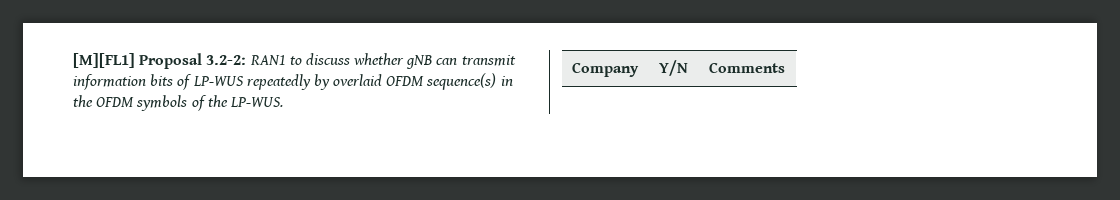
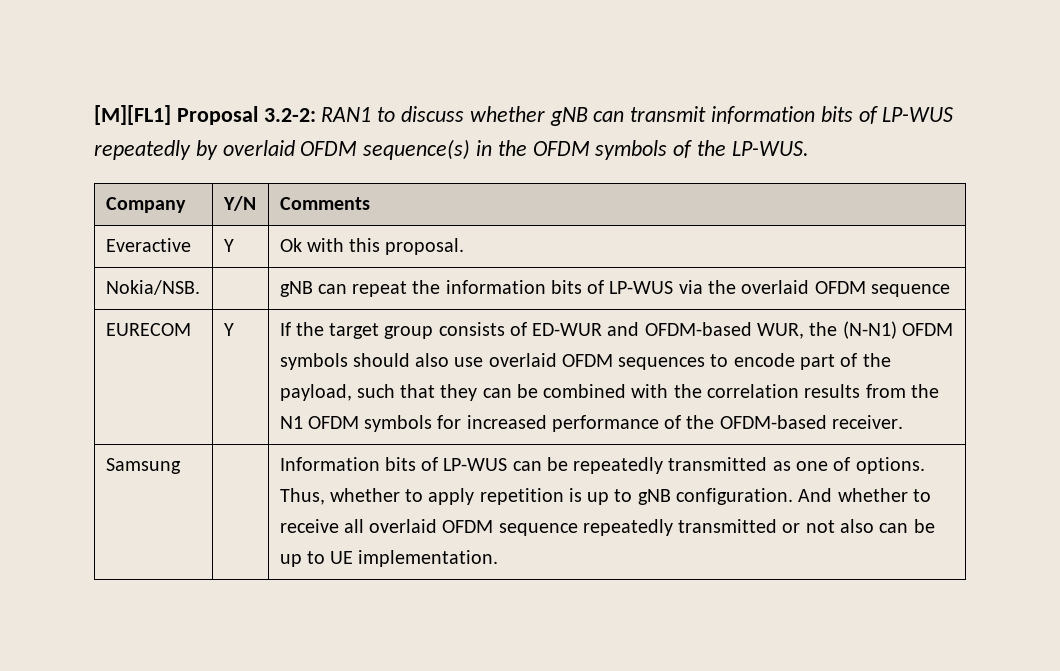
(786, 67) none -> [105,238,191,252] [223,239,234,252] [279,238,465,255] [105,280,200,295] [279,280,950,297] [105,323,191,336] [223,323,234,336] [279,321,953,339] [279,353,891,370] [279,384,939,401] [279,415,903,432] [105,458,181,474] [279,457,925,474] [279,488,931,505] [279,519,935,536] [279,550,499,567] // Everactive | Y | Ok with this proposal. // Nokia/NSB. | | gNB can repeat the information bits of LP-WUS via the overlaid OFDM sequence // EURECOM | Y | If the target group consists of ED-WUR and OFDM-based WUR, the (N-N1) OFDM symbols should also use overlaid OFDM sequences to encode part of the payload, such that they can be combined with the correlation results from the N1 OFDM symbols for increased performance of the OFDM-based receiver. // Samsung | | Information bits of LP-WUS can be repeatedly transmitted as one of options. Thus, whether to apply repetition is up to gNB configuration. And whether to receive all overlaid OFDM sequence repeatedly transmitted or not also can be up to UE implementation.

